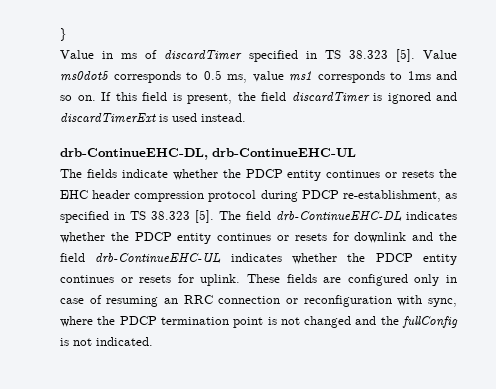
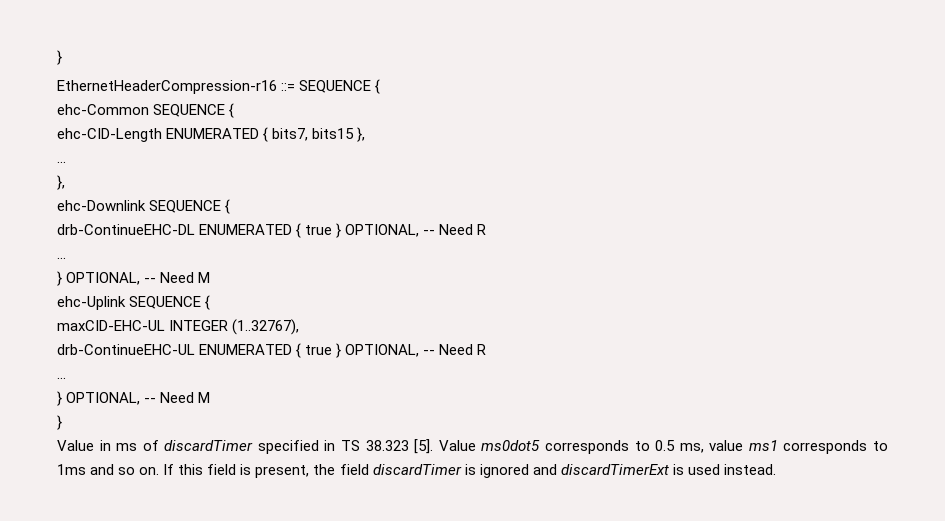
[60,28,67,41] } -> [57,50,62,65] [57,79,381,94] [57,103,235,118] [57,127,366,142] [57,161,66,163] [57,175,65,190] [57,199,231,214] [57,223,487,238] [57,257,66,259] [57,271,211,286] [57,295,211,310] [57,319,300,335] [57,343,487,358] [57,377,66,379] [57,391,211,406] [57,415,62,430] } // EthernetHeaderCompression-r16 ::= SEQUENCE { // ehc-Common SEQUENCE { // ehc-CID-Length ENUMERATED { bits7, bits15 }, // ... // }, // ehc-Downlink SEQUENCE { // drb-ContinueEHC-DL ENUMERATED { true } OPTIONAL, -- Need R // ... // } OPTIONAL, -- Need M // ehc-Uplink SEQUENCE { // maxCID-EHC-UL INTEGER (1..32767), // drb-ContinueEHC-UL ENUMERATED { true } OPTIONAL, -- Need R // ... // } OPTIONAL, -- Need M // }
[60,148,356,160] [60,169,457,181] [60,190,457,202] [60,210,457,223] [60,232,458,244] [60,253,457,265] [60,274,458,286] [60,295,457,307] [60,316,459,328] [60,337,153,346] // drb-ContinueEHC-DL, drb-ContinueEHC-UL // The fields indicate whether the PDCP entity continues or resets the EHC header compression protocol during PDCP re-establishment, as specified in TS 38.323 [5]. The field drb-ContinueEHC-DL indicates whether the PDCP entity continues or resets for downlink and the field drb-ContinueEHC-UL indicates whether the PDCP entity continues or resets for uplink. These fields are configured only in case of resuming an RRC connection or reconfiguration with sync, where the PDCP termination point is not changed and the fullConfig is not indicated. -> (776, 469) none

